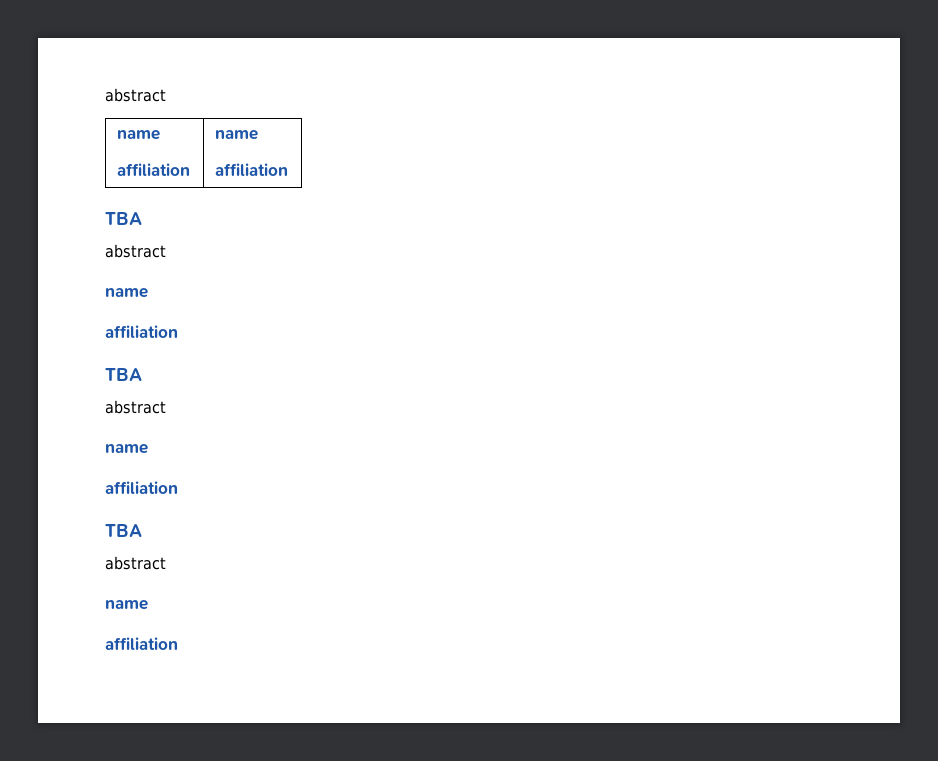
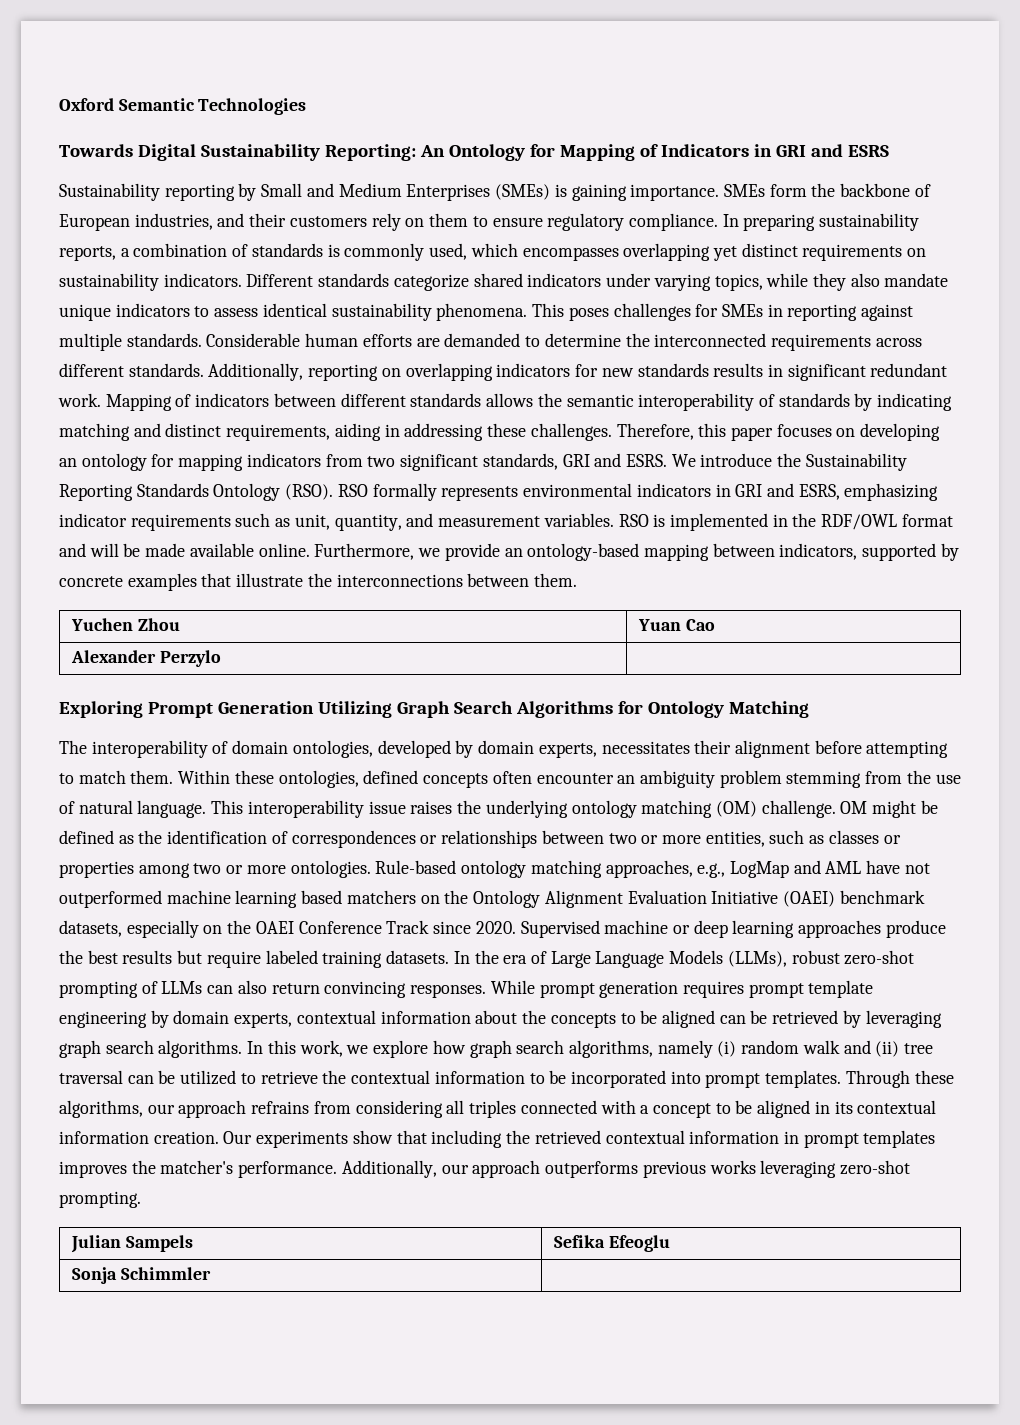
[105,88,166,102] [117,129,161,140] [117,163,191,176] [215,129,259,140] [215,163,289,176] [105,212,142,225] [105,244,166,258] [105,287,148,298] [105,325,178,338] [105,368,142,381] [105,400,166,414] [105,443,148,454] [105,481,178,494] [105,524,142,537] [105,556,166,570] [105,599,148,610] [105,637,178,650] abstract // name // affiliation | name // affiliation // TBA // abstract // name // affiliation // TBA // abstract // name // affiliation // TBA // abstract // name // affiliation -> [59,98,307,115] [59,144,889,161] [59,183,931,201] [59,213,920,231] [59,243,927,261] [59,273,949,291] [59,303,914,321] [59,333,922,351] [59,363,948,381] [58,393,953,411] [59,423,941,441] [59,453,907,471] [59,483,939,501] [59,513,953,531] [59,543,959,561] [59,573,578,591] [71,618,180,631] [638,619,715,631] [71,650,221,667] [59,701,809,718] [59,740,949,758] [59,770,961,788] [59,800,938,818] [59,830,901,848] [59,860,930,878] [59,890,925,908] [59,920,946,938] [59,950,915,968] [59,980,874,998] [59,1010,942,1028] [59,1040,934,1058] [59,1070,954,1088] [59,1100,937,1118] [59,1130,936,1148] [59,1160,910,1178] [59,1191,141,1208] [71,1235,193,1253] [554,1235,670,1252] [72,1267,211,1284] Oxford Semantic Technologies // Towards Digital Sustainability Reporting: An Ontology for Mapping of Indicators in GRI and ESRS // Sustainability reporting by Small and Medium Enterprises (SMEs) is gaining importance. SMEs form the backbone of European industries, and their customers rely on them to ensure regulatory compliance. In preparing sustainability reports, a combination of standards is commonly used, which encompasses overlapping yet distinct requirements on sustainability indicators. Different standards categorize shared indicators under varying topics, while they also mandate unique indicators to assess identical sustainability phenomena. This poses challenges for SMEs in reporting against multiple standards. Considerable human efforts are demanded to determine the interconnected requirements across different standards. Additionally, reporting on overlapping indicators for new standards results in significant redundant work. Mapping of indicators between different standards allows the semantic interoperability of standards by indicating matching and distinct requirements, aiding in addressing these challenges. Therefore, this paper focuses on developing an ontology for mapping indicators from two significant standards, GRI and ESRS. We introduce the Sustainability Reporting Standards Ontology (RSO). RSO formally represents environmental indicators in GRI and ESRS, emphasizing indicator requirements such as unit, quantity, and measurement variables. RSO is implemented in the RDF/OWL format and will be made available online. Furthermore, we provide an ontology-based mapping between indicators, supported by concrete examples that illustrate the interconnections between them. // Yuchen Zhou | Yuan Cao // Alexander Perzylo | // Exploring Prompt Generation Utilizing Graph Search Algorithms for Ontology Matching // The interoperability of domain ontologies, developed by domain experts, necessitates their alignment before attempting to match them. Within these ontologies, defined concepts often encounter an ambiguity problem stemming from the use of natural language. This interoperability issue raises the underlying ontology matching (OM) challenge. OM might be defined as the identification of correspondences or relationships between two or more entities, such as classes or properties among two or more ontologies. Rule-based ontology matching approaches, e.g., LogMap and AML have not outperformed machine learning based matchers on the Ontology Alignment Evaluation Initiative (OAEI) benchmark datasets, especially on the OAEI Conference Track since 2020. Supervised machine or deep learning approaches produce the best results but require labeled training datasets. In the era of Large Language Models (LLMs), robust zero-shot prompting of LLMs can also return convincing responses. While prompt generation requires prompt template engineering by domain experts, contextual information about the concepts to be aligned can be retrieved by leveraging graph search algorithms. In this work, we explore how graph search algorithms, namely (i) random walk and (ii) tree traversal can be utilized to retrieve the contextual information to be incorporated into prompt templates. Through these algorithms, our approach refrains from considering all triples connected with a concept to be aligned in its contextual information creation. Our experiments show that including the retrieved contextual information in prompt templates improves the matcher's performance. Additionally, our approach outperforms previous works leveraging zero-shot prompting. // Julian Sampels | Sefika Efeoglu // Sonja Schimmler |

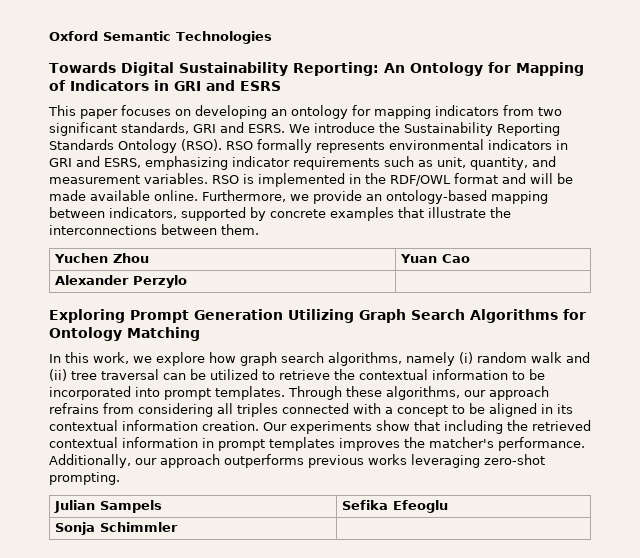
[59,183,931,201] [59,213,920,231] [59,243,927,261] [59,273,949,291] [59,303,914,321] [59,333,922,351] [59,363,948,381] [58,393,953,411] [59,423,727,441] Sustainability reporting by Small and Medium Enterprises (SMEs) is gaining importance. SMEs form the backbone of European industries, and their customers rely on them to ensure regulatory compliance. In preparing sustainability reports, a combination of standards is commonly used, which encompasses overlapping yet distinct requirements on sustainability indicators. Different standards categorize shared indicators under varying topics, while they also mandate unique indicators to assess identical sustainability phenomena. This poses challenges for SMEs in reporting against multiple standards. Considerable human efforts are demanded to determine the interconnected requirements across different standards. Additionally, reporting on overlapping indicators for new standards results in significant redundant work. Mapping of indicators between different standards allows the semantic interoperability of standards by indicating matching and distinct requirements, aiding in addressing these challenges. Therefore, this -> [48,105,76,116] This
[59,740,949,758] [59,770,961,788] [59,800,938,818] [59,830,901,848] [59,860,930,878] [59,890,925,908] [59,920,946,938] [59,950,915,968] [59,980,874,998] [59,1010,942,1028] [59,1040,243,1058] The interoperability of domain ontologies, developed by domain experts, necessitates their alignment before attempting to match them. Within these ontologies, defined concepts often encounter an ambiguity problem stemming from the use of natural language. This interoperability issue raises the underlying ontology matching (OM) challenge. OM might be defined as the identification of correspondences or relationships between two or more entities, such as classes or properties among two or more ontologies. Rule-based ontology matching approaches, e.g., LogMap and AML have not outperformed machine learning based matchers on the Ontology Alignment Evaluation Initiative (OAEI) benchmark datasets, especially on the OAEI Conference Track since 2020. Supervised machine or deep learning approaches produce the best results but require labeled training datasets. In the era of Large Language Models (LLMs), robust zero-shot prompting of LLMs can also return convincing responses. While prompt generation requires prompt template engineering by domain experts, contextual information about the concepts to be aligned can be retrieved by leveraging graph search algorithms. -> (200, 334) none

